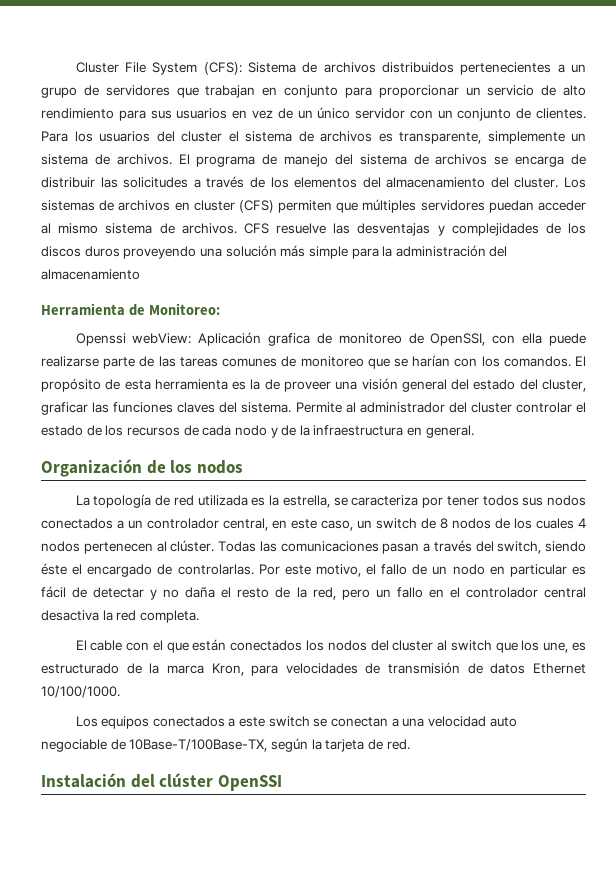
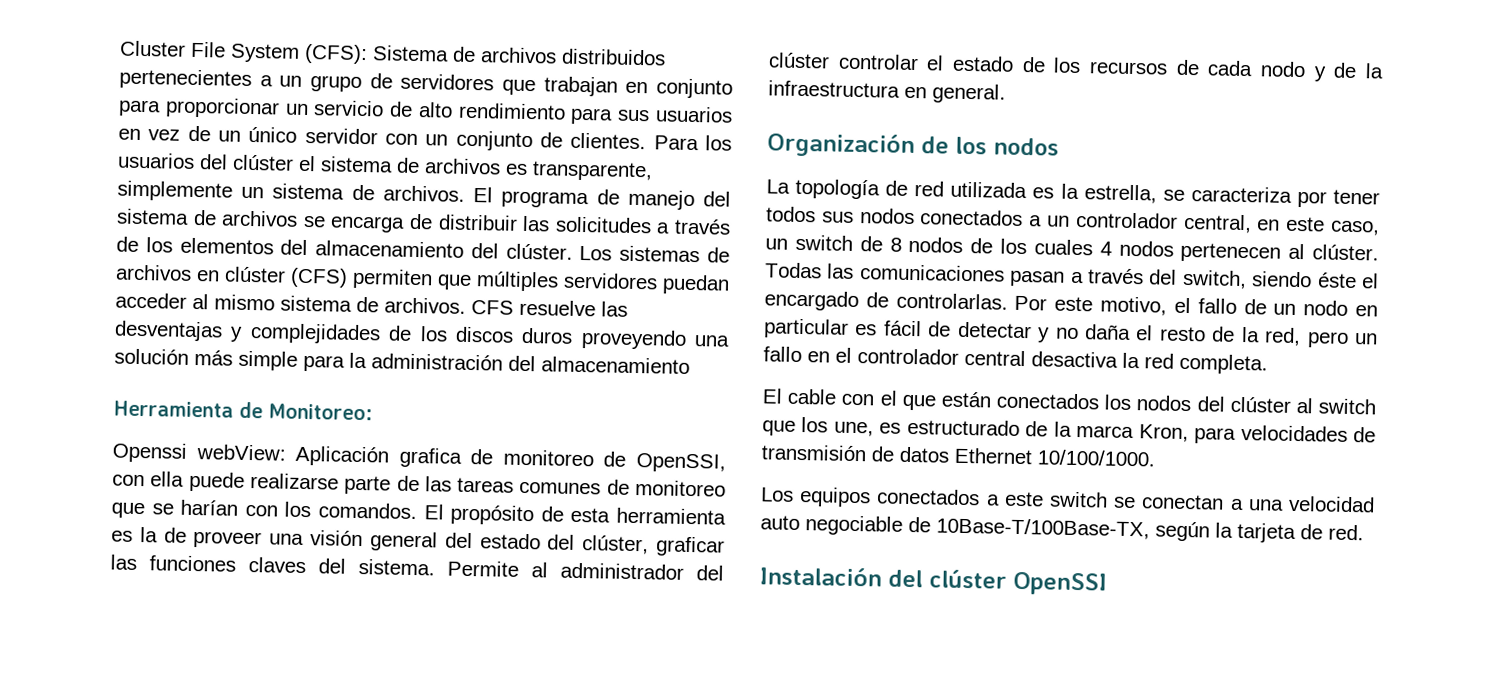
[181,131,222,142] cluster -> [232,154,294,171] clúster
[514,177,559,188] cluster. -> [505,243,573,260] clúster.
[193,200,235,211] cluster -> [224,266,286,283] clúster
[542,379,586,392] cluster, -> [582,535,650,555] clúster,
[470,402,512,413] cluster -> [768,52,830,69] clúster
[392,640,434,651] cluster -> [1229,396,1291,413] clúster

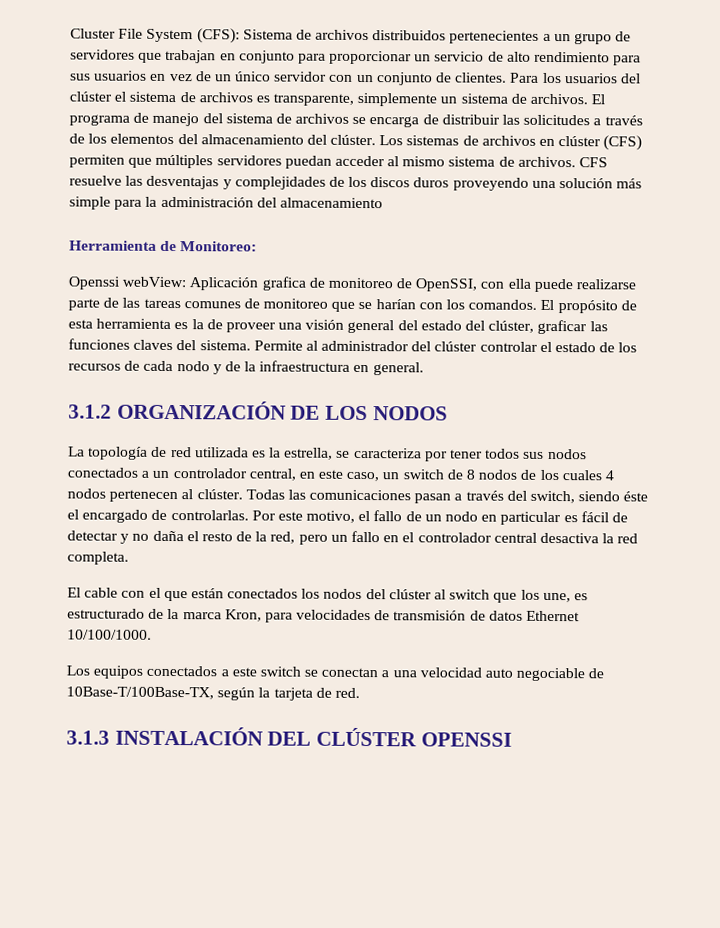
[767,132,1059,159] Organización de los nodos -> [68,400,448,421] 3.1.2 ORGANIZACIÓN DE LOS NODOS
[759,566,1107,596] Instalación del clúster OpenSSI -> [66,726,512,747] 3.1.3 INSTALACIÓN DEL CLÚSTER OPENSSI

